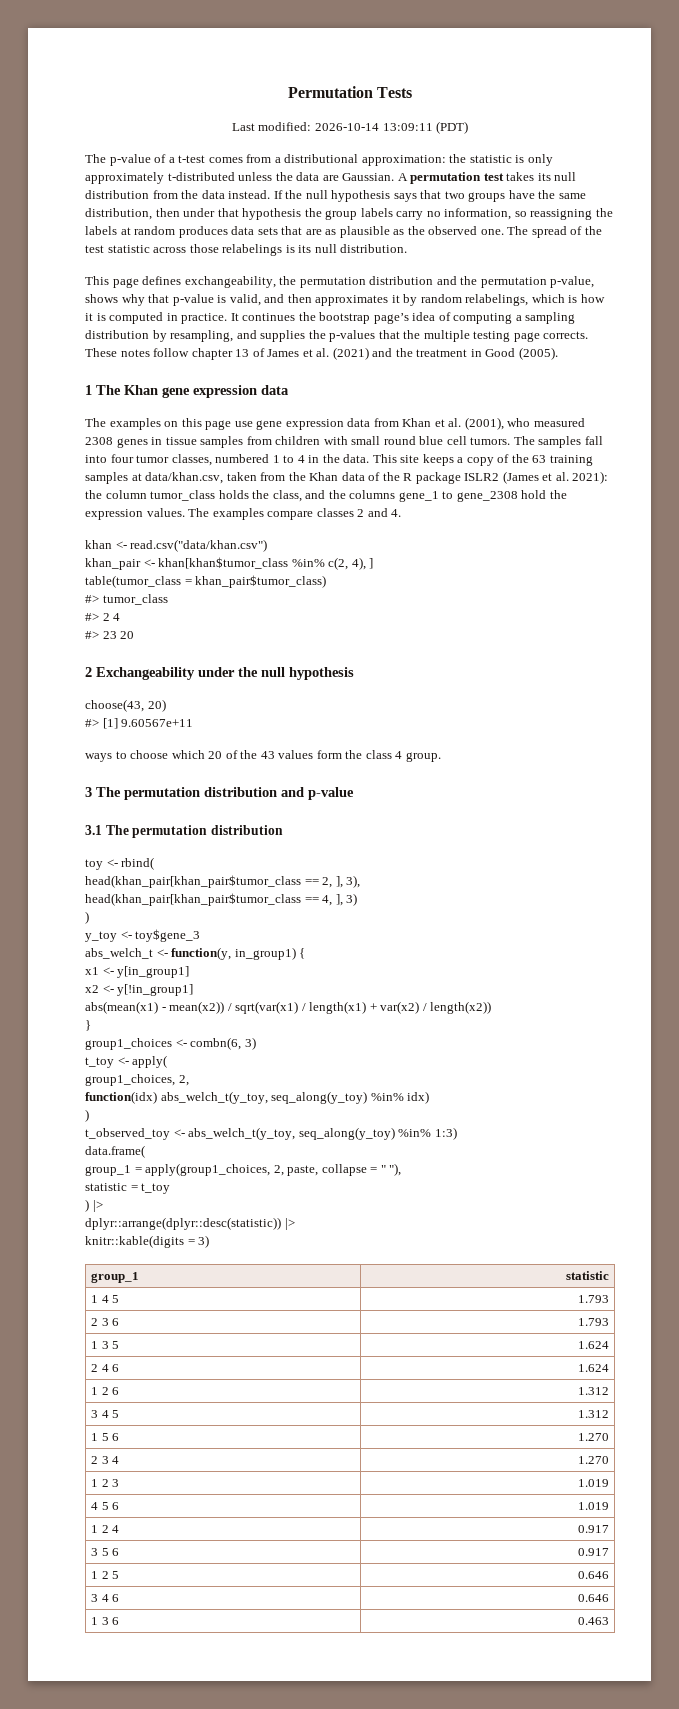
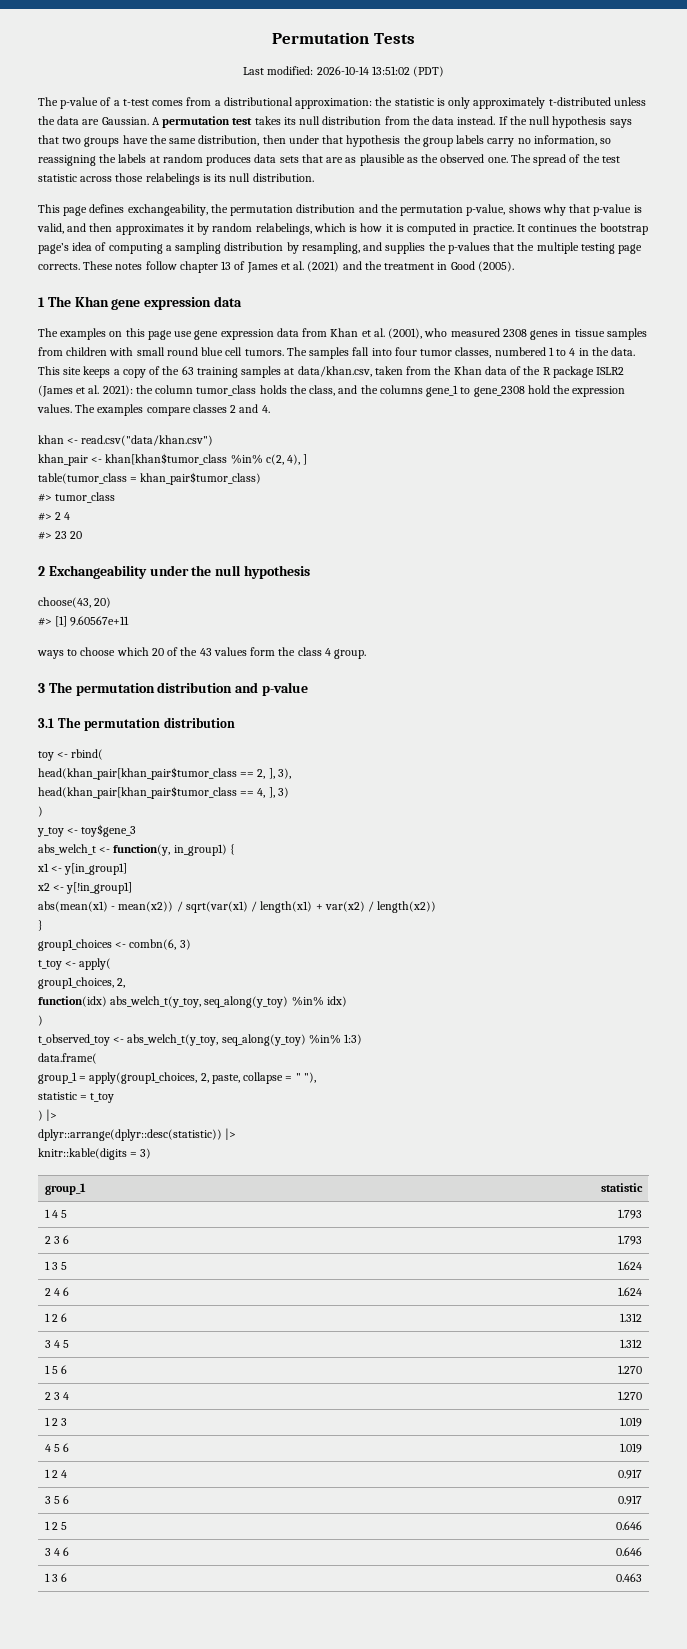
[382,123,433,131] 13:09:11 -> [371,66,410,75] 13:51:02

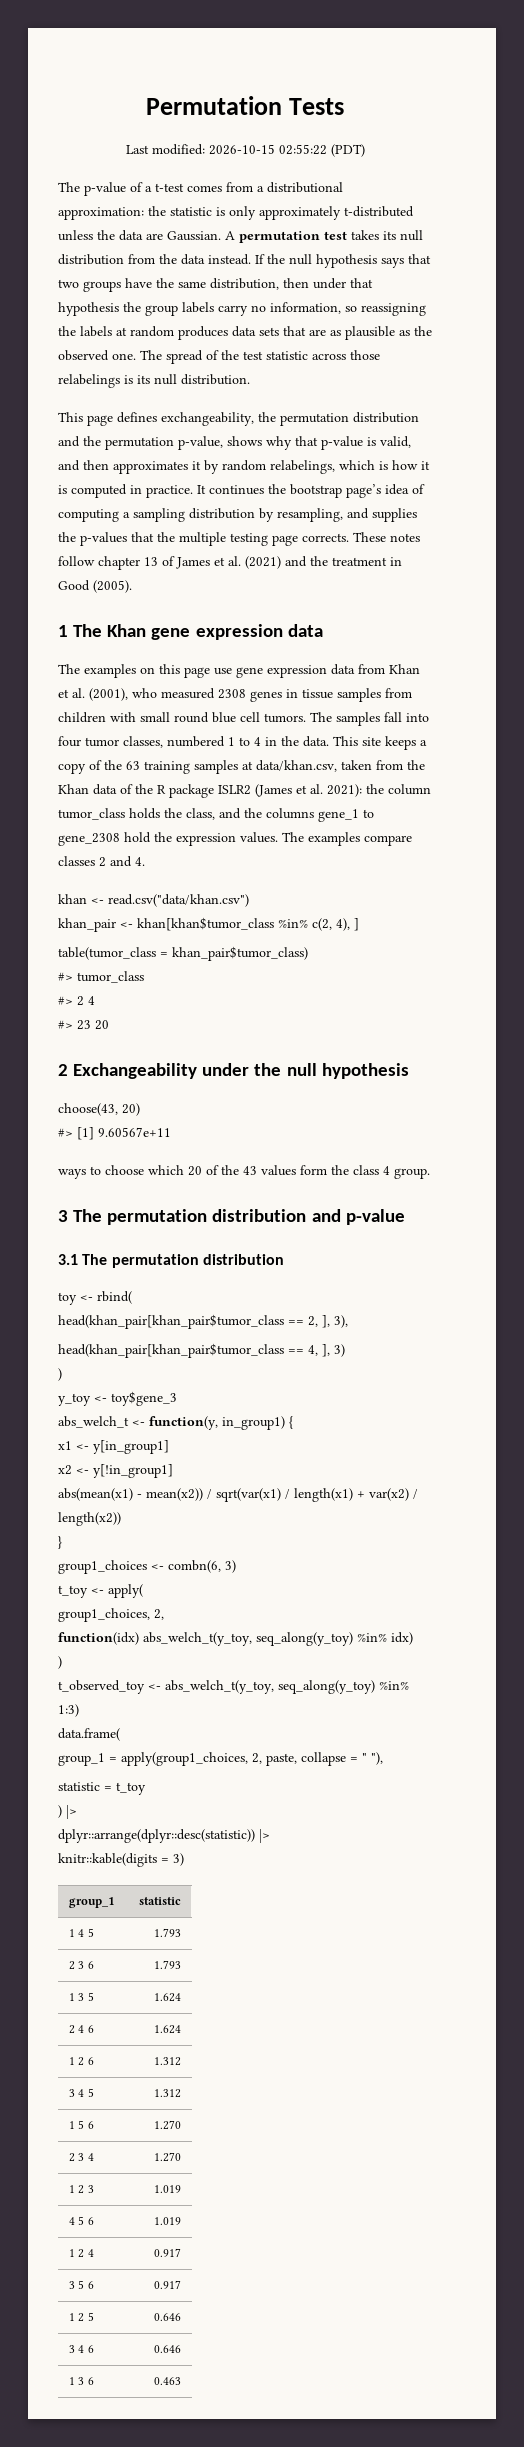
[316,66,410,75] 2026-10-14 13:51:02 -> [208,144,327,155] 2026-10-15 02:55:22

